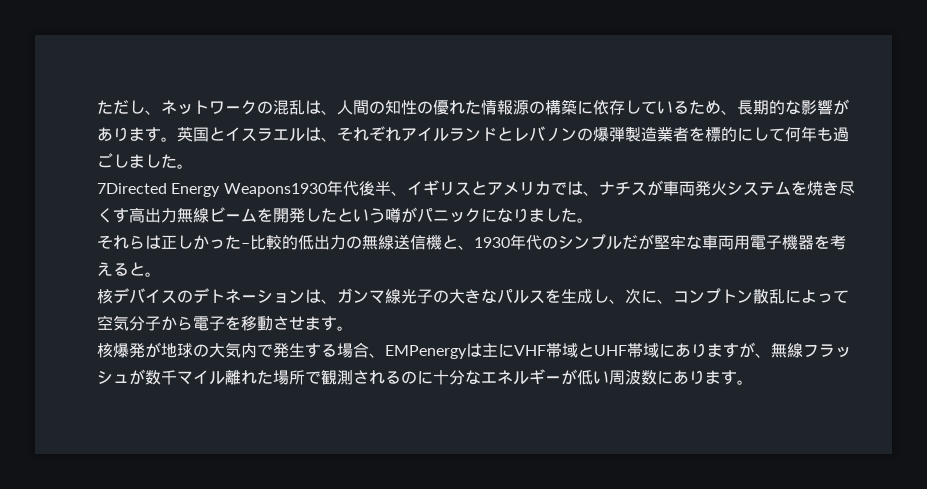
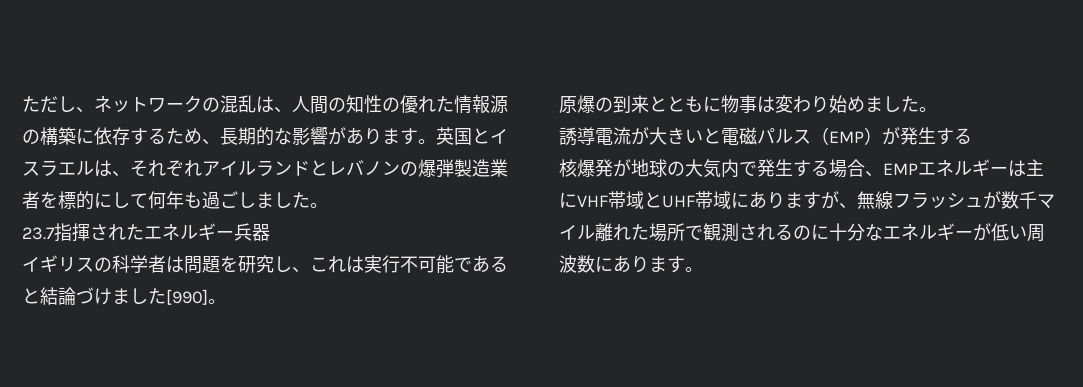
[625,100,673,114] してい -> [130,128,148,145] す
[97,180,855,197] [97,207,593,223] [97,234,846,250] [97,262,161,277] [97,288,849,304] [97,315,353,331] 7Directed Energy Weapons1930年代後半、イギリスとアメリカでは、ナチスが車両発火システムを焼き尽くす高出力無線ビームを開発したという噂がパニックになりました。 // それらは正しかった–比較的低出力の無線送信機と、1930年代のシンプルだが堅牢な車両用電子機器を考えると。 // 核デバイスのデトネーションは、ガンマ線光子の大きなパルスを生成し、次に、コンプトン散乱によって空気分子から電子を移動させます。 -> [22,223,270,242] [22,255,508,274] [22,287,226,305] [559,95,937,114] [559,127,972,146] 23.7指揮されたエネルギー兵器 // イギリスの科学者は問題を研究し、これは実行不可能であると結論づけました[990]。 // 原爆の到来とともに物事は変わり始めました。 // 誘導電流が大きいと電磁パルス（EMP）が発生する
[385,345,467,359] EMPenergy -> [883,159,1008,177] EMPエネルギー

